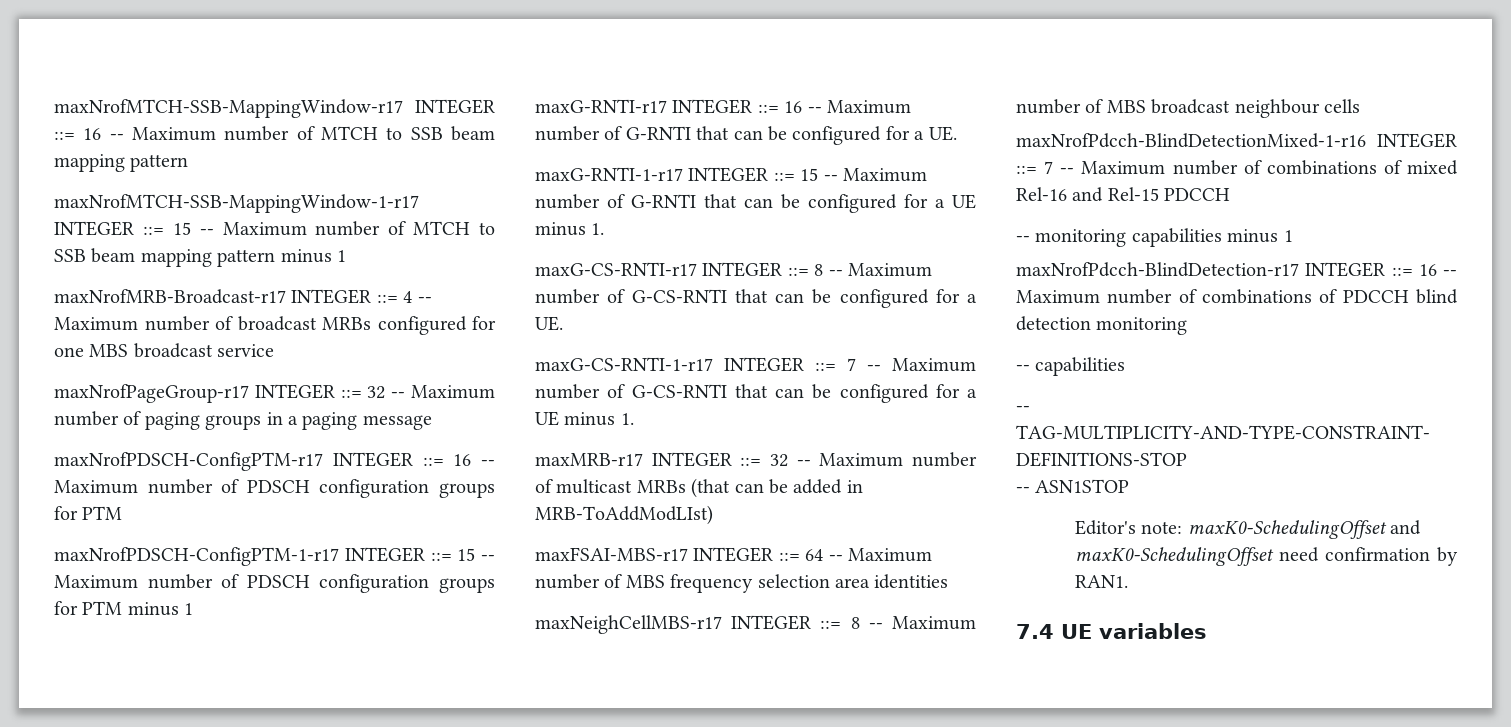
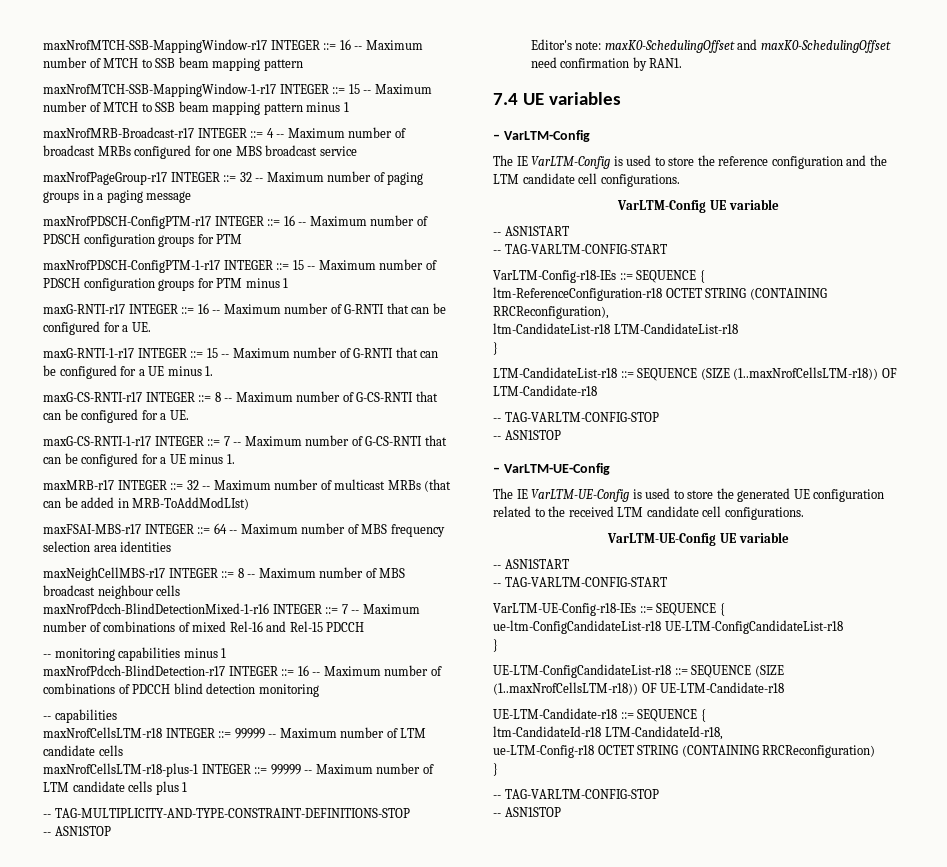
(1126, 366) none -> [43,727,427,739] [43,745,123,756] [43,763,434,777] [43,781,188,795] // maxNrofCellsLTM-r18 INTEGER ::= 99999 -- Maximum number of LTM candidate cells // maxNrofCellsLTM-r18-plus-1 INTEGER ::= 99999 -- Maximum number of LTM candidate cells plus 1
(1207, 631) none -> [493,130,590,142] [493,155,887,169] [493,173,680,187] [617,199,779,213] [493,226,569,236] [493,244,667,254] [493,270,705,283] [493,287,827,301] [493,306,609,319] [493,323,738,334] [493,342,498,355] [493,367,897,381] [493,385,597,396] [493,412,659,422] [493,430,561,440] [493,463,610,475] [493,488,885,502] [493,506,804,520] [607,532,789,546] [493,559,569,569] [493,577,667,587] [493,603,725,616] [493,620,843,634] [493,639,498,652] [493,664,784,678] [493,682,785,695] [493,708,706,722] [493,726,723,740] [493,745,876,758] [493,763,498,776] [493,789,659,799] [493,807,561,817] // – VarLTM-Config // The IE VarLTM-Config is used to store the reference configuration and the LTM candidate cell configurations. // VarLTM-Config UE variable // -- ASN1START // -- TAG-VARLTM-CONFIG-START // VarLTM-Config-r18-IEs ::= SEQUENCE { // ltm-ReferenceConfiguration-r18 OCTET STRING (CONTAINING RRCReconfiguration), // ltm-CandidateList-r18 LTM-CandidateList-r18 // } // LTM-CandidateList-r18 ::= SEQUENCE (SIZE (1..maxNrofCellsLTM-r18)) OF LTM-Candidate-r18 // -- TAG-VARLTM-CONFIG-STOP // -- ASN1STOP // – VarLTM-UE-Config // The IE VarLTM-UE-Config is used to store the generated UE configuration related to the received LTM candidate cell configurations. // VarLTM-UE-Config UE variable // -- ASN1START // -- TAG-VARLTM-CONFIG-START // VarLTM-UE-Config-r18-IEs ::= SEQUENCE { // ue-ltm-ConfigCandidateList-r18 UE-LTM-ConfigCandidateList-r18 // } // UE-LTM-ConfigCandidateList-r18 ::= SEQUENCE (SIZE (1..maxNrofCellsLTM-r18)) OF UE-LTM-Candidate-r18 // UE-LTM-Candidate-r18 ::= SEQUENCE { // ltm-CandidateId-r18 LTM-CandidateId-r18, // ue-LTM-Config-r18 OCTET STRING (CONTAINING RRCReconfiguration) // } // -- TAG-VARLTM-CONFIG-STOP // -- ASN1STOP

